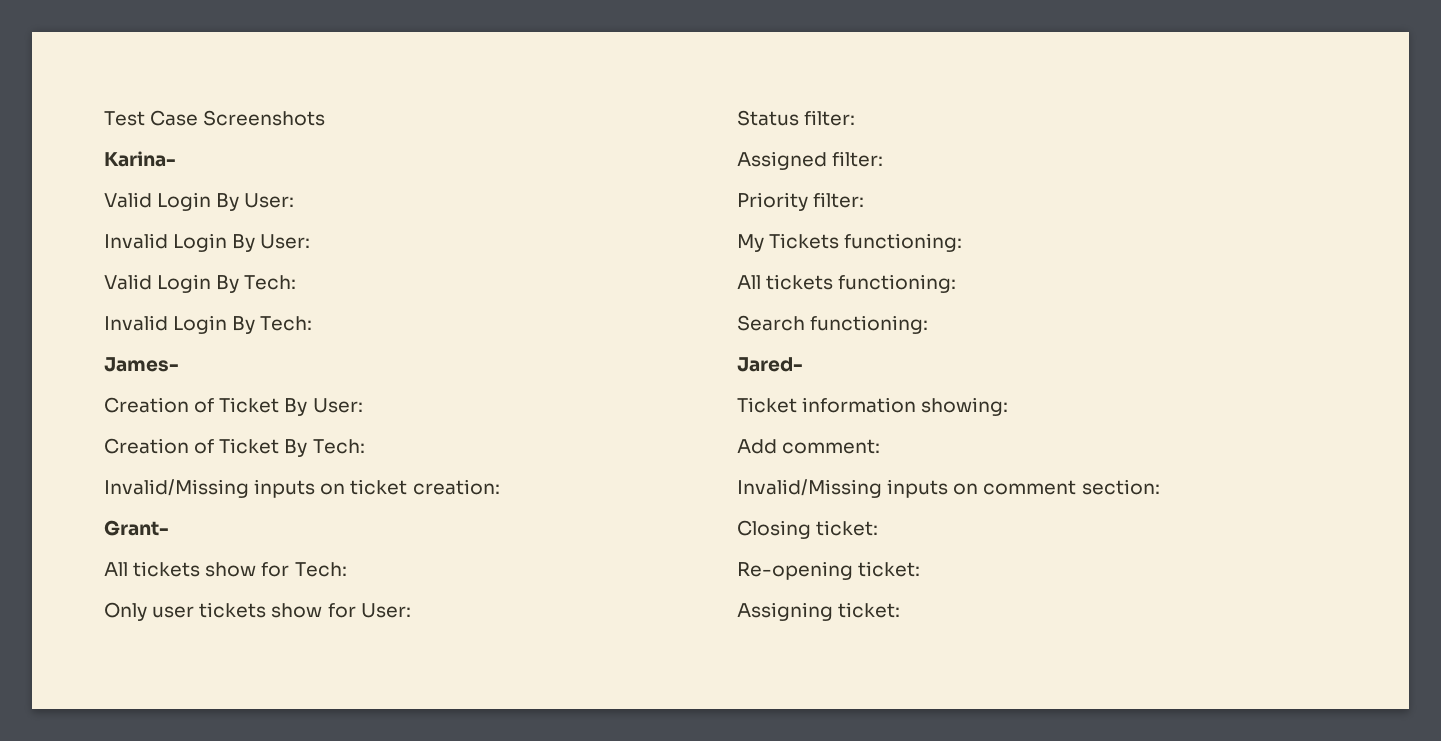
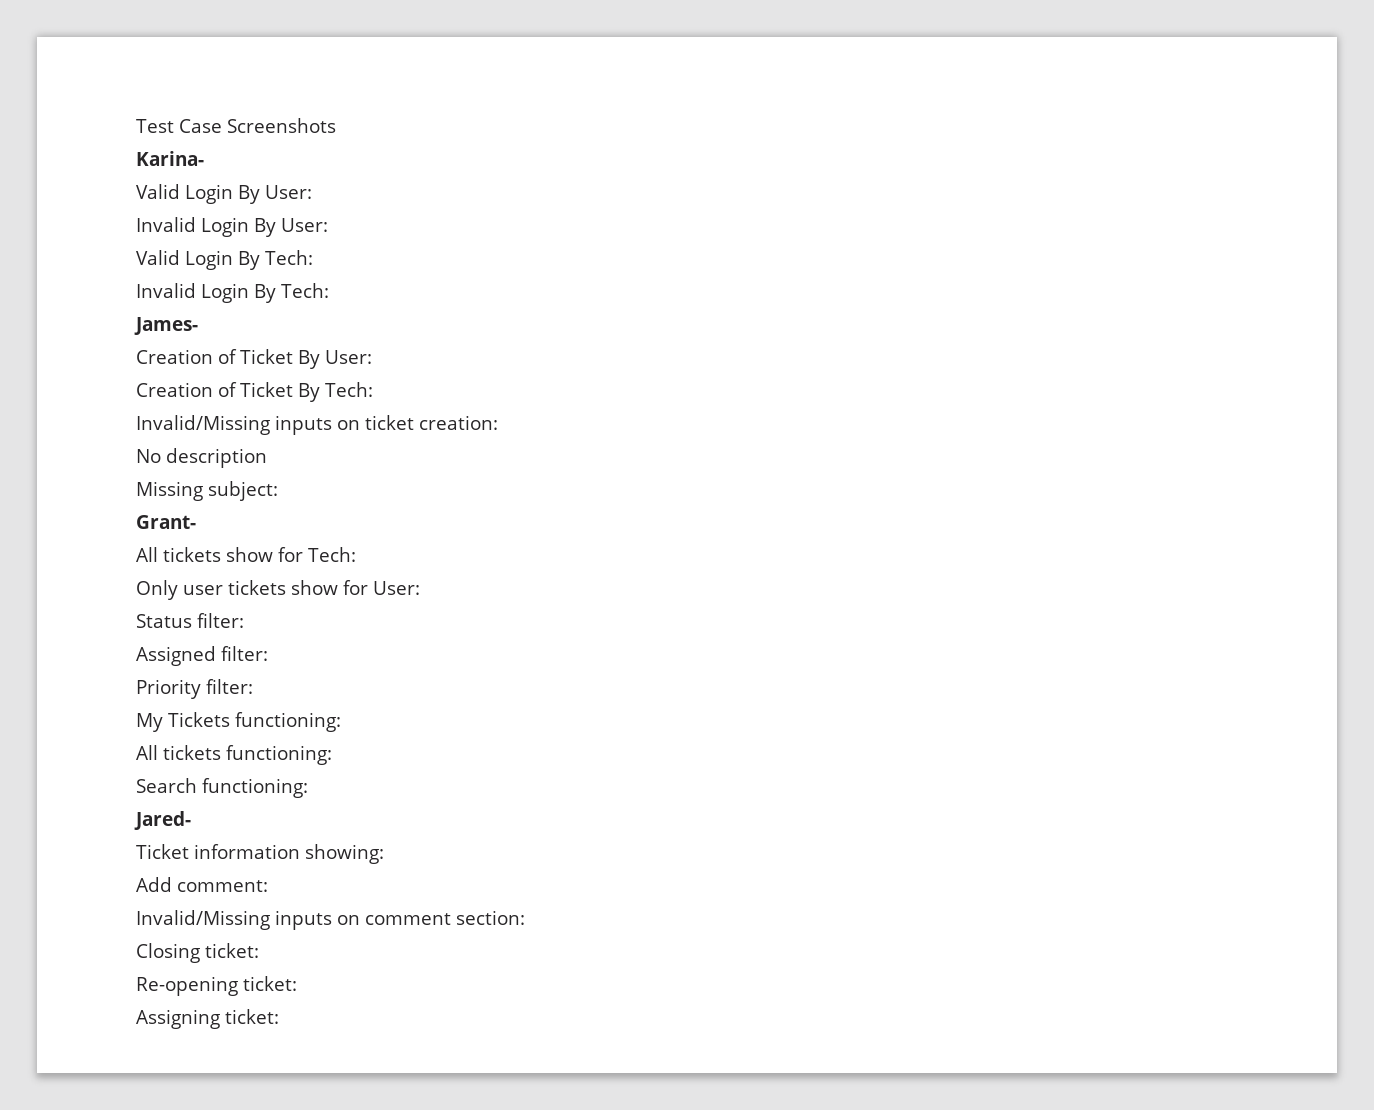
(500, 487) none -> [136,448,267,468] [136,481,278,501] // No description // Missing subject:

